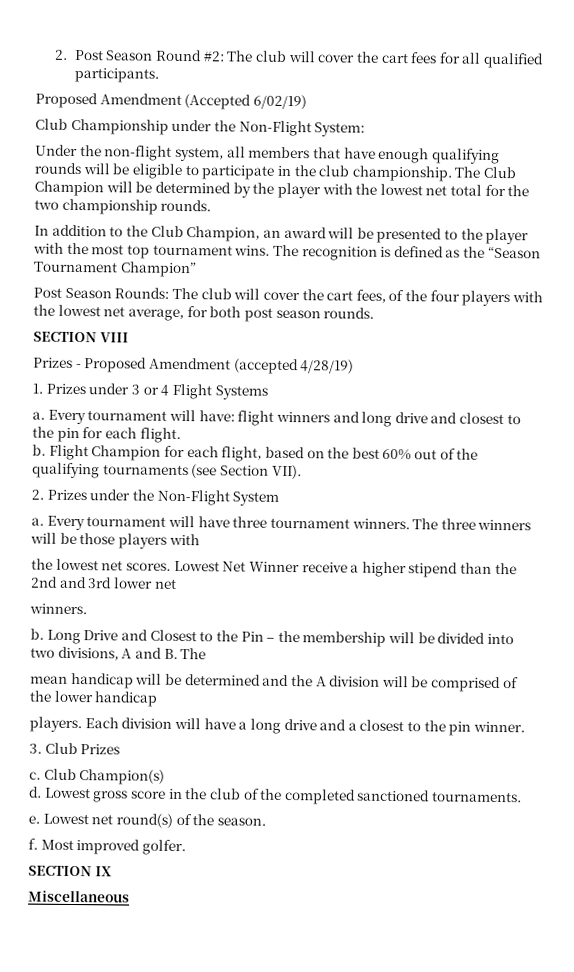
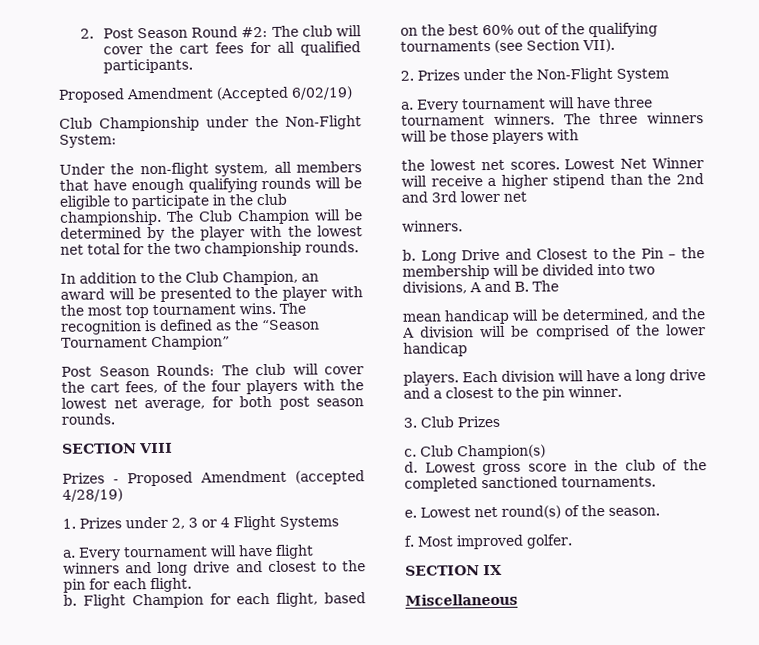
(130, 389) none -> [171,517,185,529] 2,
[198,410,235,422] have: -> [238,544,273,557] have
(300, 567) none -> [401,175,427,187] will
[184,674,261,686] determined -> [561,308,648,322] determined,

